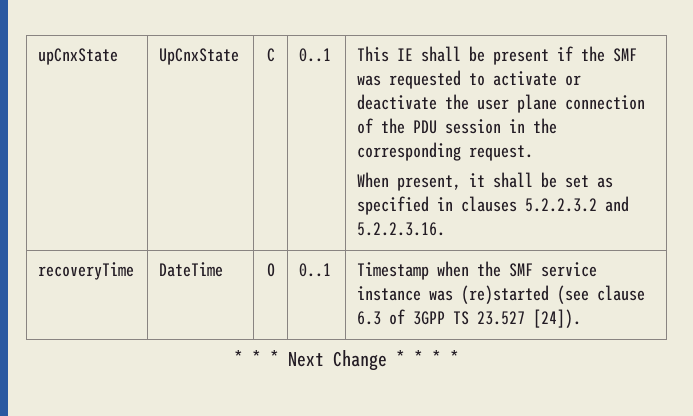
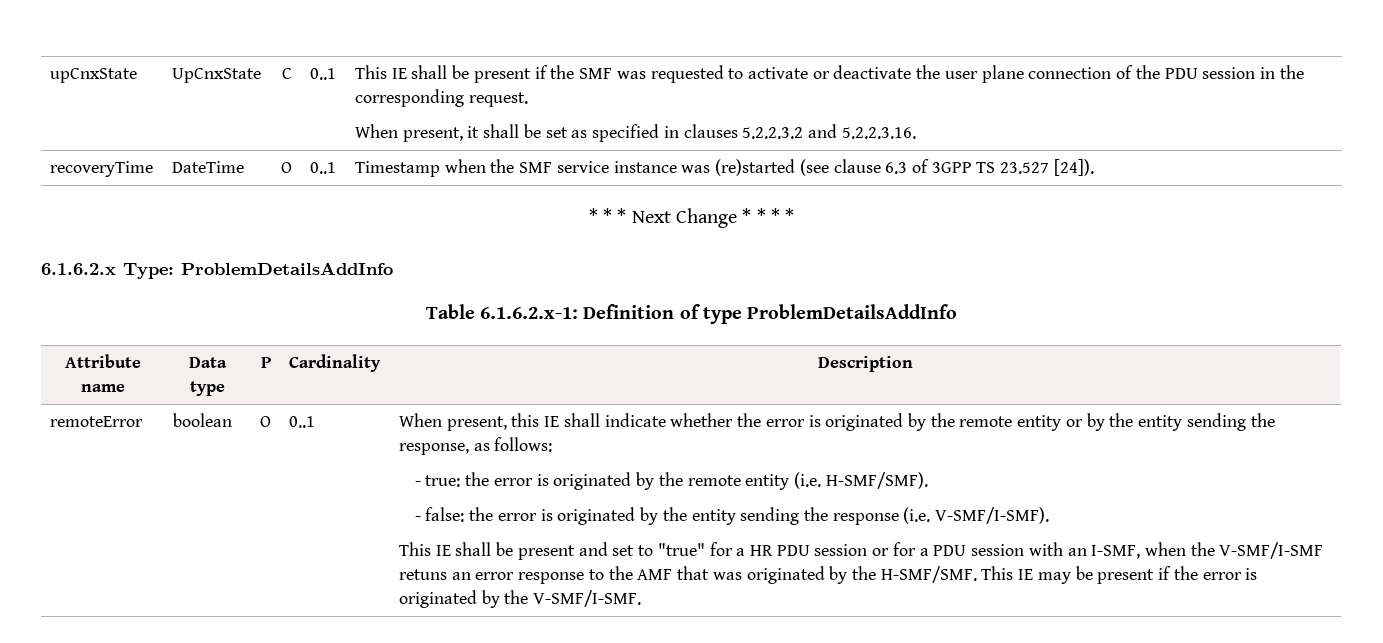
(459, 358) none -> [41,262,393,279] [425,304,958,324] [65,354,141,368] [81,384,125,392] [189,357,227,368] [190,381,225,396] [260,357,271,368] [289,354,382,372] [817,356,913,372] [50,416,144,427] [173,413,233,427] [260,416,271,427] [289,416,316,428] [399,413,1275,431] [399,437,553,455] [414,472,928,490] [414,507,1050,525] [399,542,1324,560] [399,566,1258,584] [399,590,642,608] // 6.1.6.2.x Type: ProblemDetailsAddInfo // Table 6.1.6.2.x-1: Definition of type ProblemDetailsAddInfo // Attribute name | Data type | P | Cardinality | Description // remoteError | boolean | O | 0..1 | When present, this IE shall indicate whether the error is originated by the remote entity or by the entity sending the response, as follows: // - true: the error is originated by the remote entity (i.e. H-SMF/SMF). // - false: the error is originated by the entity sending the response (i.e. V-SMF/I-SMF). // This IE shall be present and set to "true" for a HR PDU session or for a PDU session with an I-SMF, when the V-SMF/I-SMF retuns an error response to the AMF that was originated by the H-SMF/SMF. This IE may be present if the error is originated by the V-SMF/I-SMF.

